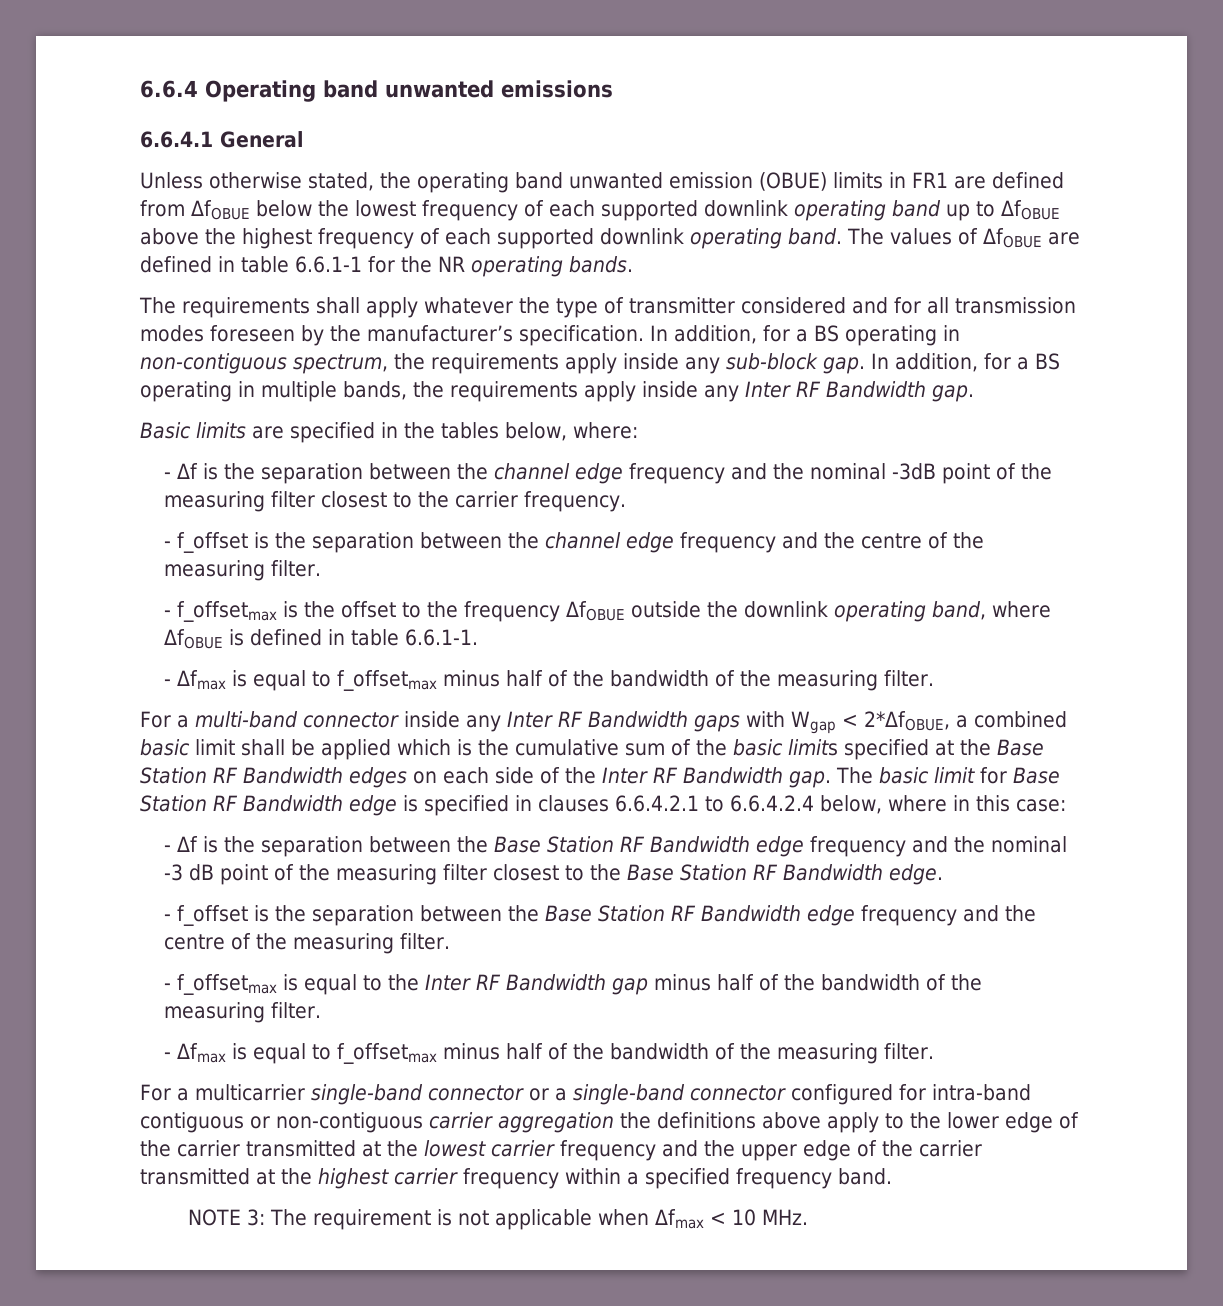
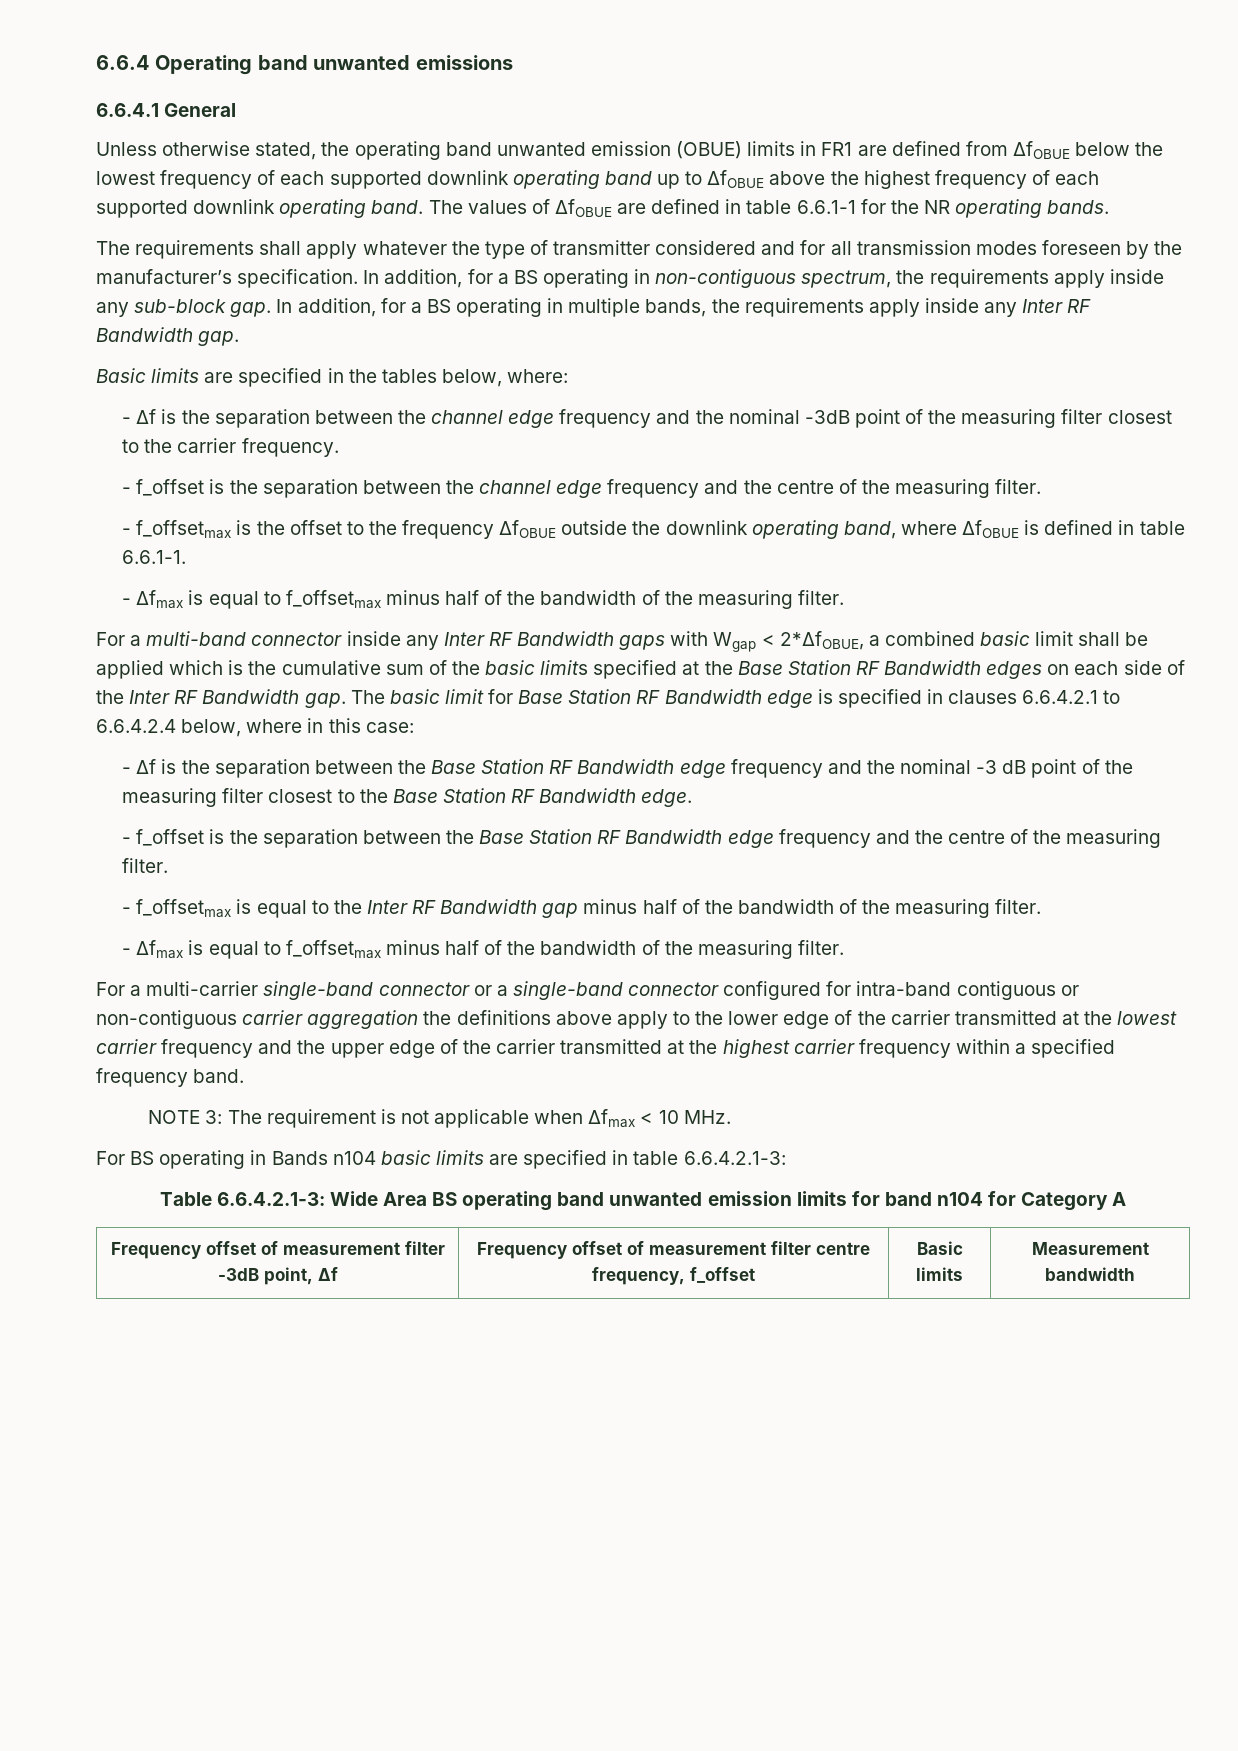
[194,1084,305,1101] multicarrier -> [146,981,259,996] multi-carrier
(809, 1217) none -> [96,1150,786,1169] [159,1191,1127,1211] [110,1241,445,1259] [217,1267,338,1285] [477,1241,870,1259] [592,1267,755,1285] [916,1241,963,1255] [916,1267,963,1281] [1031,1242,1149,1255] [1045,1267,1135,1281] // For BS operating in Bands n104 basic limits are specified in table 6.6.4.2.1-3: // Table 6.6.4.2.1-3: Wide Area BS operating band unwanted emission limits for band n104 for Category A // Frequency offset of measurement filter -3dB point, Δf | Frequency offset of measurement filter centre frequency, f_offset | Basic limits | Measurement bandwidth

